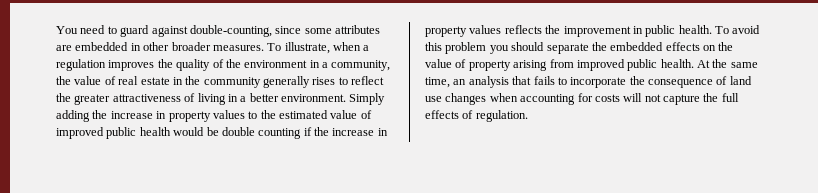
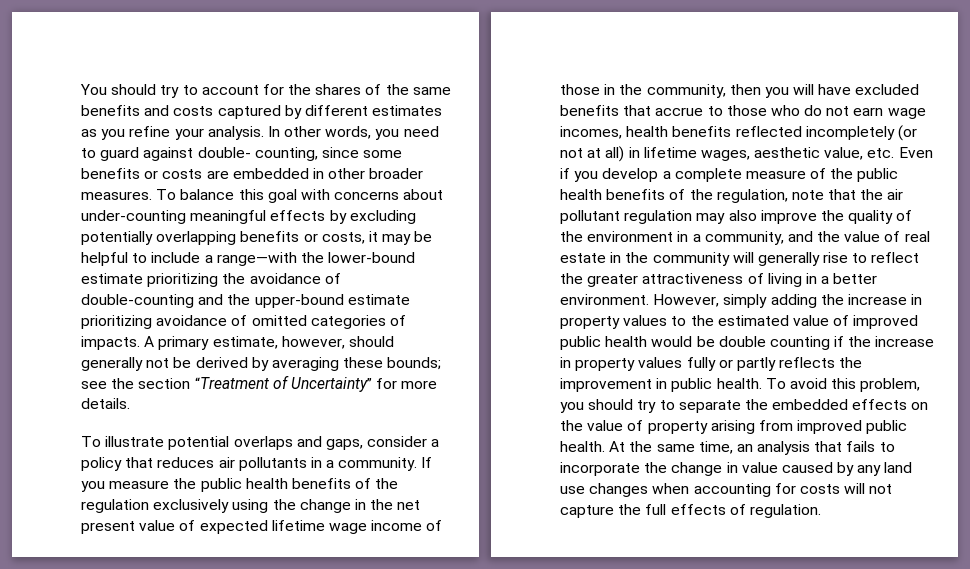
[80,25,380,37] need to guard against double-counting, since some attributes -> [111,84,451,98] [81,105,443,119] [81,126,439,140] [81,147,403,161] [81,168,203,179] should try to account for the shares of the same benefits and costs captured by different estimates as you refine your analysis. In other words, you need to guard against double- counting, since some benefits or costs
[284,42,370,54] [56,59,155,71] illustrate, when a regulation improves -> [180,189,444,203] [81,210,416,224] [81,231,433,245] [81,252,416,266] [81,273,341,287] [81,294,410,308] [81,315,406,329] [81,336,394,350] [81,357,442,371] [81,375,438,392] [81,398,130,409] [81,436,440,450] [81,457,433,471] [81,478,399,492] [81,499,421,513] [81,520,443,534] [560,84,920,98] [560,105,926,119] [560,125,917,141] [560,146,933,162] [560,168,899,182] [560,189,904,203] [560,210,817,224] balance this goal with concerns about under-counting meaningful effects by excluding potentially overlapping benefits or costs, it may be helpful to include a range—with the lower-bound estimate prioritizing the avoidance of double-counting and the upper-bound estimate prioritizing avoidance of omitted categories of impacts. A primary estimate, however, should generally not be derived by averaging these bounds; see the section “Treatment of Uncertainty” for more details. // To illustrate potential overlaps and gaps, consider a policy that reduces air pollutants in a community. If you measure the public health benefits of the regulation exclusively using the change in the net present value of expected lifetime wage income of those in the community, then you will have excluded benefits that accrue to those who do not earn wage incomes, health benefits reflected incompletely (or not at all) in lifetime wages, aesthetic value, etc. Even if you develop a complete measure of the public health benefits of the regulation, note that the air pollutant regulation may also improve
(391, 65) none -> [787,231,813,242] and
[263,76,336,88] generally rises -> [732,252,849,266] will generally rise
[349,93,386,105] Simply -> [653,294,768,308] However, simply
(502, 29) none -> [686,357,776,371] fully or partly
[445,42,487,54] problem -> [860,378,921,392] problem,
(545, 46) none -> [637,400,675,413] try to
[648,76,728,88] consequence of -> [671,462,882,476] change in value caused by any

